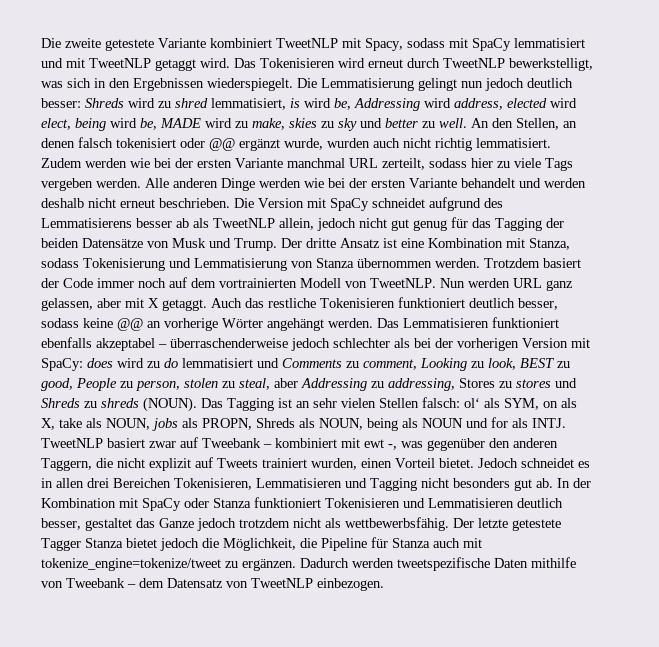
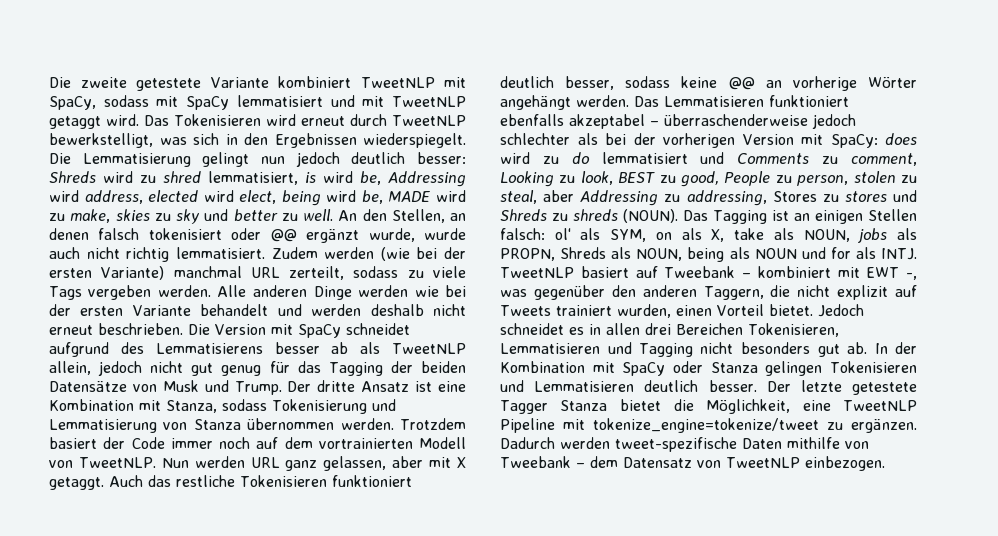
[365,38,403,51] Spacy, -> [49,96,96,110] SpaCy,
[327,138,370,148] wurden -> [424,228,466,240] wurde
[130,158,283,168] wie bei der ersten Variante -> [380,247,466,261] [49,266,165,280] (wie bei der ersten Variante)
[471,158,493,168] hier -> (399, 272) none
[313,398,376,408] sehr vielen -> [814,210,863,224] einigen
[149,441,176,448] zwar -> (629, 272) none
[364,439,384,448] ewt -> [866,267,900,278] EWT
[254,497,321,508] funktioniert -> [765,361,823,376] gelingen
[41,517,449,531] besser, gestaltet das Ganze jedoch trotzdem nicht als wettbewerbsfähig. -> [708,380,757,392] besser.
[160,538,199,551] jedoch -> (661, 405) none
[300,537,460,551] die Pipeline für Stanza auch -> [802,400,918,411] [500,418,555,433] eine TweetNLP Pipeline
[397,557,490,571] tweetspezifische -> [615,437,737,452] tweet-spezifische

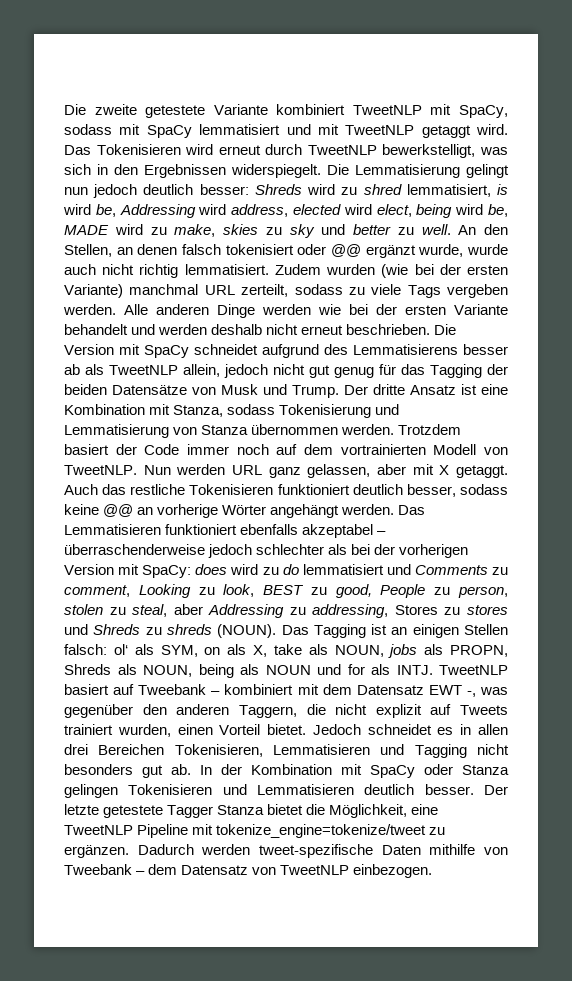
[363,133,466,148] wiederspiegelt. -> [231,164,321,178] widerspiegelt.
[324,247,375,259] werden -> [326,264,376,275] wurden
(860, 272) none -> [322,684,424,695] dem Datensatz

